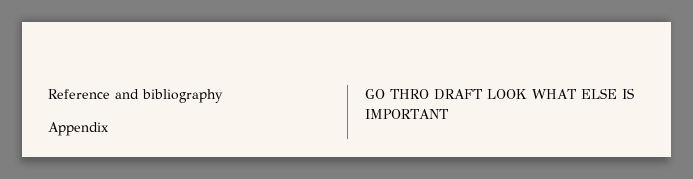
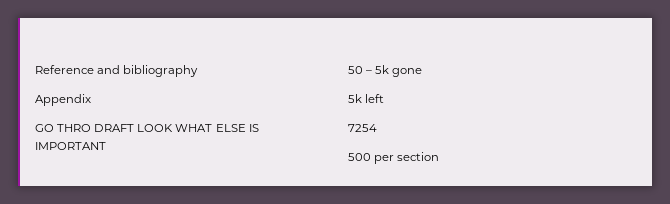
(449, 114) none -> [348,65,423,77] [348,94,385,103] [348,124,377,132] [348,152,440,164] // 50 – 5k gone // 5k left // 7254 // 500 per section

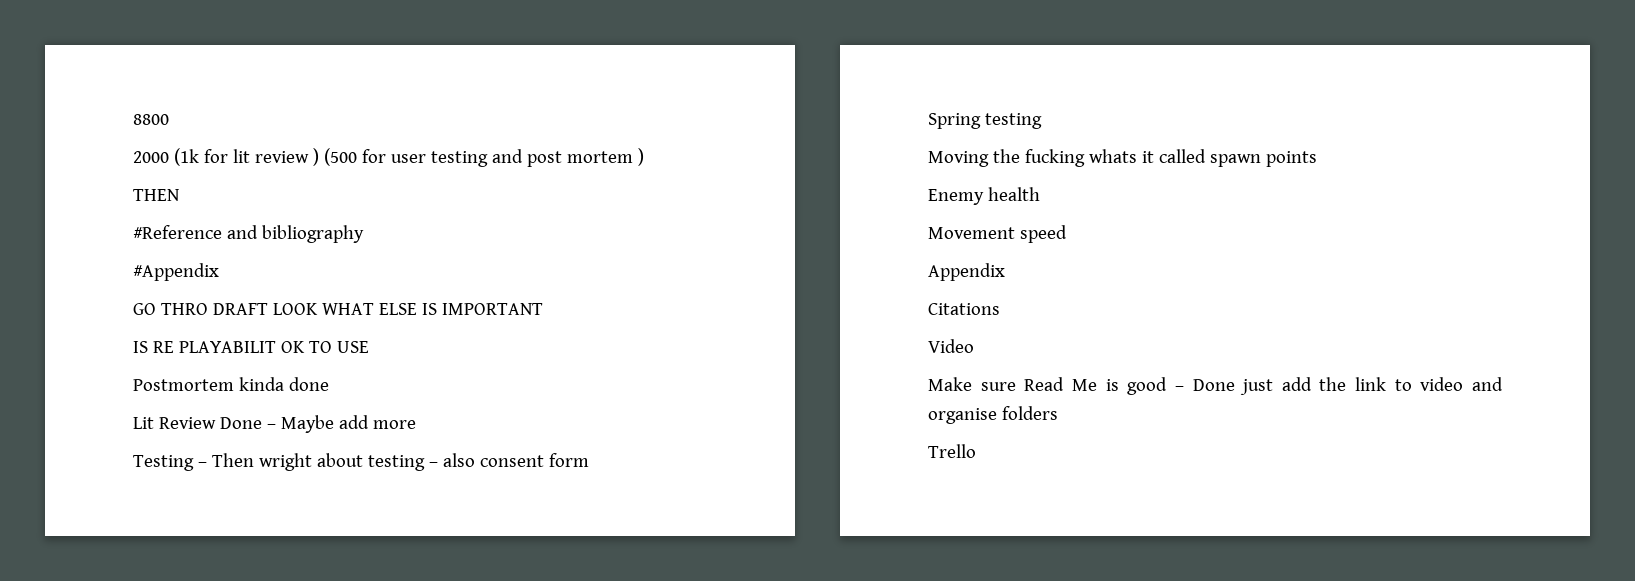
[35,65,94,74] Reference -> [133,114,169,125] [133,148,644,167] [133,189,179,201] [133,225,222,239] 8800 // 2000 (1k for lit review ) (500 for user testing and post mortem ) // THEN // #Reference
[35,94,91,106] Appendix -> [133,263,219,281] #Appendix
[348,65,423,77] [348,94,385,103] [348,124,377,132] [348,152,440,164] 50 – 5k gone // 5k left // 7254 // 500 per section -> [133,341,369,353] [133,377,329,391] [133,415,416,433] [133,453,589,471] [928,113,1042,129] [928,149,1317,167] [928,187,1040,205] [928,225,1067,243] [928,263,1005,281] [928,303,1000,315] [928,339,974,353] [928,377,1503,395] [928,406,1058,424] [928,444,976,458] IS RE PLAYABILIT OK TO USE // Postmortem kinda done // Lit Review Done – Maybe add more // Testing – Then wright about testing – also consent form // Spring testing // Moving the fucking whats it called spawn points // Enemy health // Movement speed // Appendix // Citations // Video // Make sure Read Me is good – Done just add the link to video and organise folders // Trello

